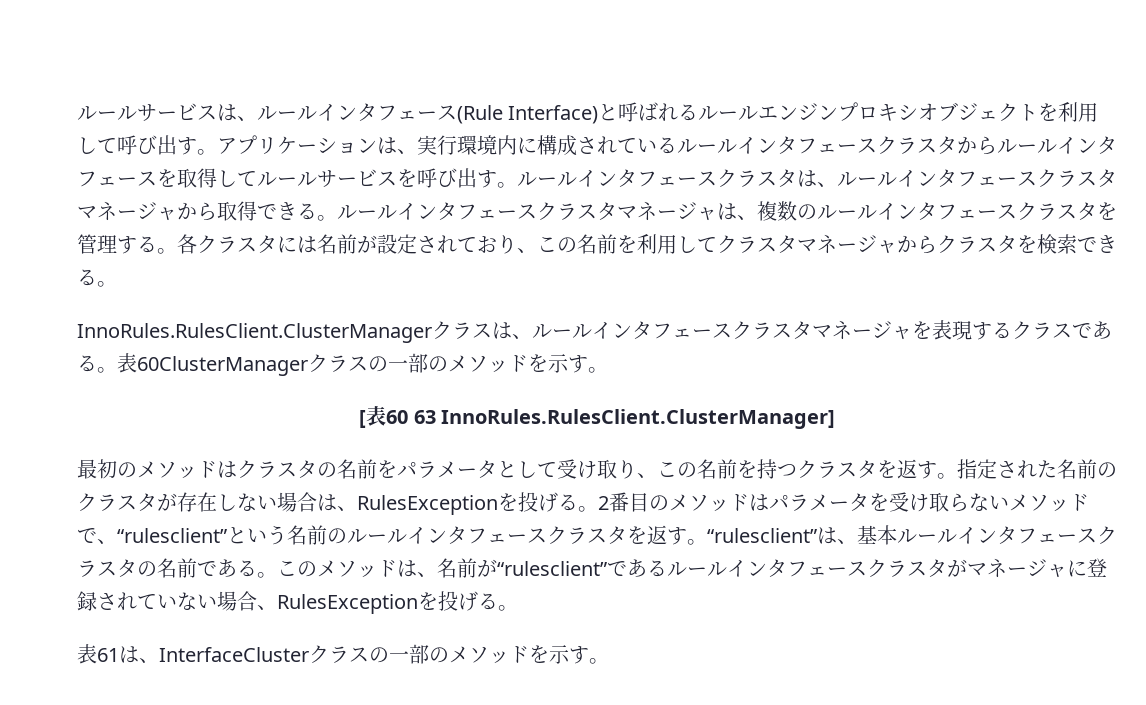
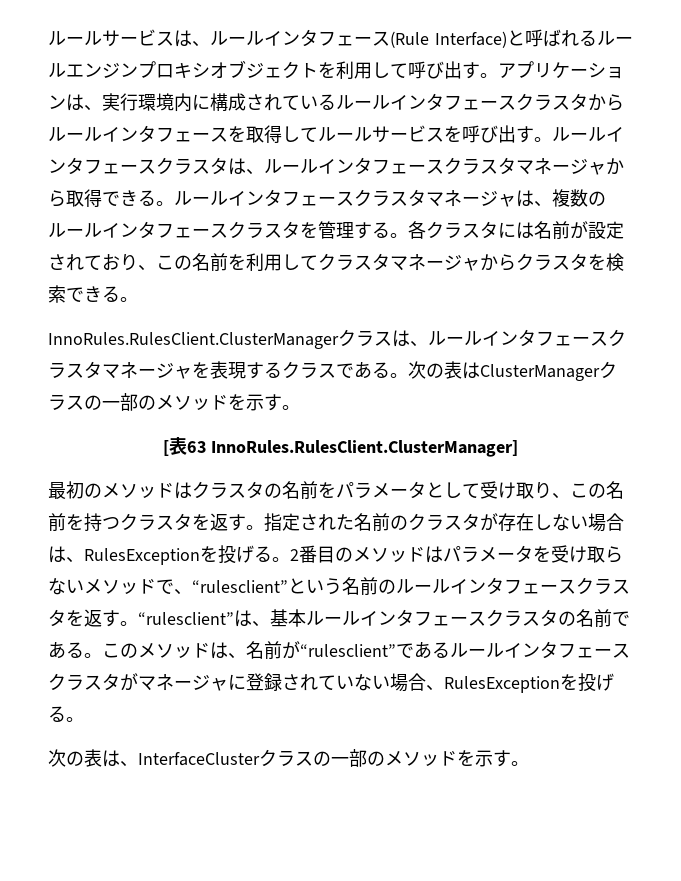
[117,353,308,376] 表60ClusterManager -> [408,361,600,381] 次の表はClusterManager
[386,410,409,424] 60 -> (187, 446) none
[77,644,119,664] 表61 -> [48,749,102,767] 次の表

